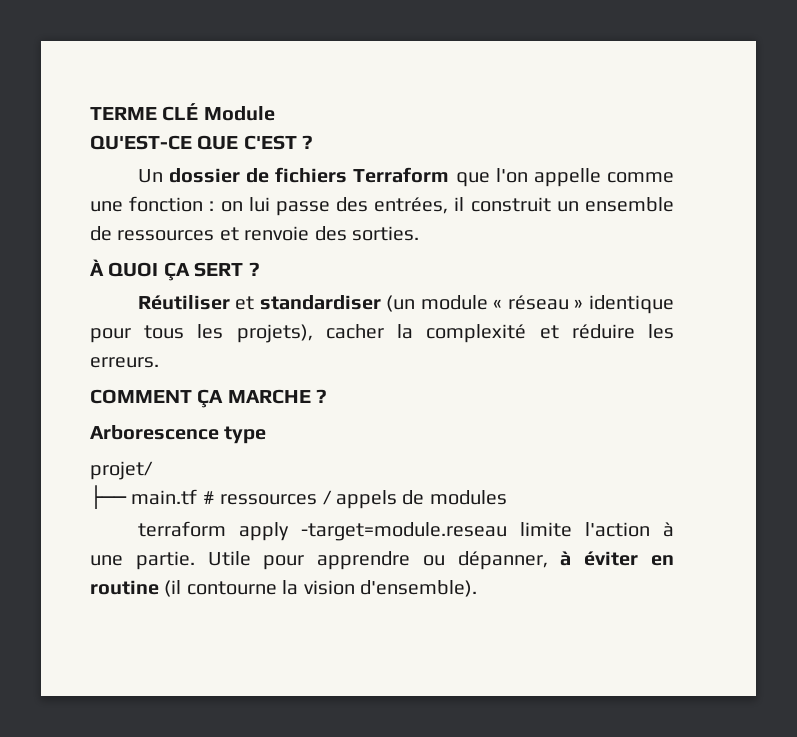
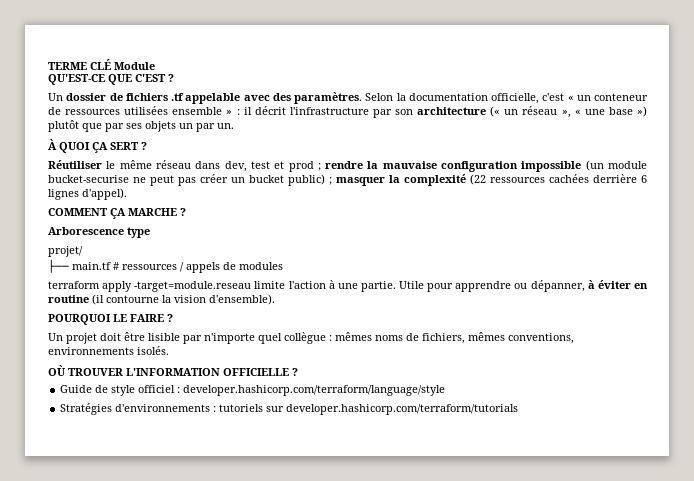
[353,167,674,187] [90,196,674,216] [90,226,419,241] Terraform que l'on appelle comme une fonction : on lui passe des entrées, il construit un ensemble de ressources et renvoie des sorties. -> [171,92,648,104] [48,106,647,118] [48,120,234,132] .tf appelable avec des paramètres. Selon la documentation officielle, c'est « un conteneur de ressources utilisées ensemble » : il décrit l'infrastructure par son architecture (« un réseau », « une base ») plutôt que par ses objets un par un.
[235,295,674,314] [90,324,674,343] [90,357,159,368] et standardiser (un module « réseau » identique pour tous les projets), cacher la complexité et réduire les erreurs. -> [106,160,647,172] [48,174,647,186] [48,188,127,200] le même réseau dans dev, test et prod ; rendre la mauvaise configuration impossible (un module bucket-securise ne peut pas créer un bucket public) ; masquer la complexité (22 ressources cachées derrière 6 lignes d'appel).
(477, 588) none -> [48,314,173,325] [48,332,574,344] [48,346,169,355] [48,365,298,376] [60,385,446,396] [60,403,519,415] // POURQUOI LE FAIRE ? // Un projet doit être lisible par n'importe quel collègue : mêmes noms de fichiers, mêmes conventions, environnements isolés. // OÙ TROUVER L'INFORMATION OFFICIELLE ? // Guide de style officiel : developer.hashicorp.com/terraform/language/style // Stratégies d'environnements : tutoriels sur developer.hashicorp.com/terraform/tutorials

